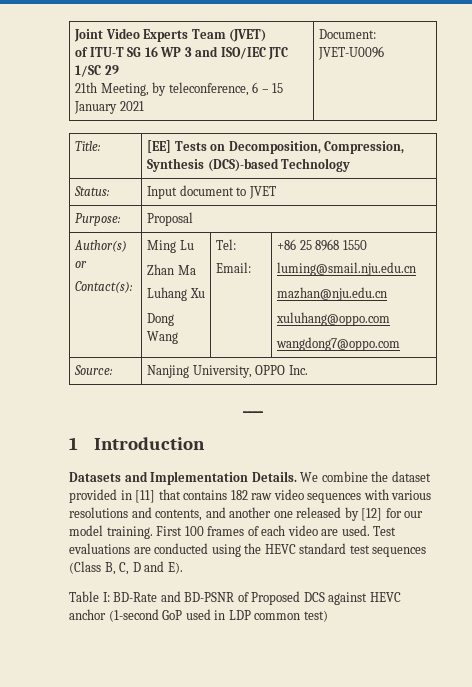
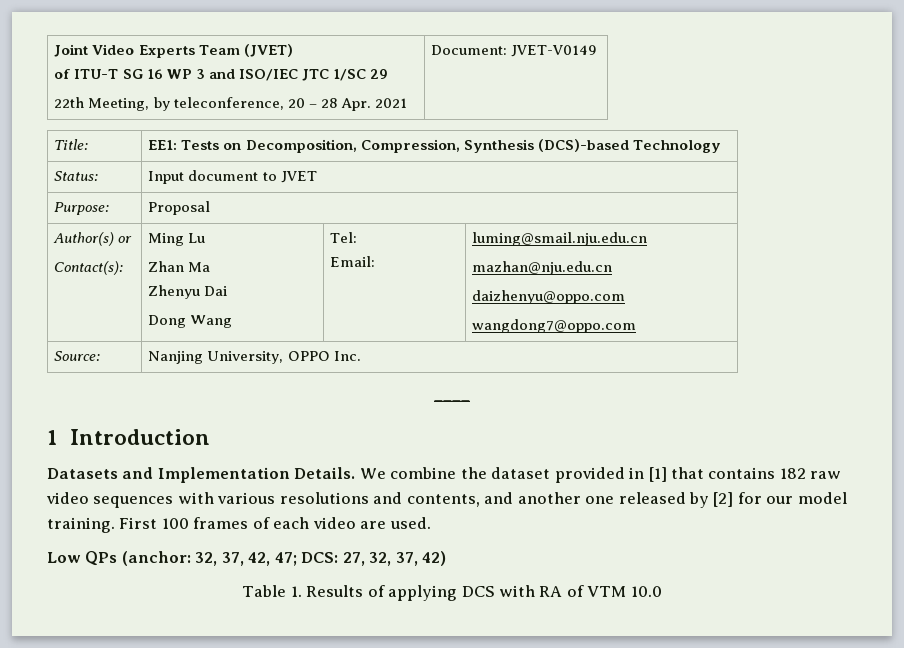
[75,82,98,93] 21th -> [54,97,85,108] 22th
[252,82,284,93] [74,101,118,114] 6 – 15 January -> [287,98,371,111] 20 – 28 Apr.
[318,46,385,60] JVET-U0096 -> [511,45,598,57] JVET-V0149
[147,140,172,153] [EE] -> [148,140,178,150] EE1:
[147,287,205,301] Luhang Xu -> [148,285,228,299] Zhenyu Dai
[277,239,367,251] +86 25 8968 1550 // -> (376, 261) none
[276,312,391,326] xuluhang@oppo.com -> [472,290,626,304] daizhenyu@oppo.com
[135,490,156,503] [11] -> [648,467,667,482] [1]
[361,508,383,521] [12] -> [713,492,734,507] [2]
[373,526,397,536] [69,543,427,557] [69,561,183,575] [69,591,401,605] [69,609,328,622] Test evaluations are conducted using the HEVC standard test sequences (Class B, C, D and E). // Table I: BD-Rate and BD-PSNR of Proposed DCS against HEVC anchor (1-second GoP used in LDP common test) -> [47,551,447,566] [242,585,662,601] // Low QPs (anchor: 32, 37, 42, 47; DCS: 27, 32, 37, 42) // Table 1. Results of applying DCS with RA of VTM 10.0

